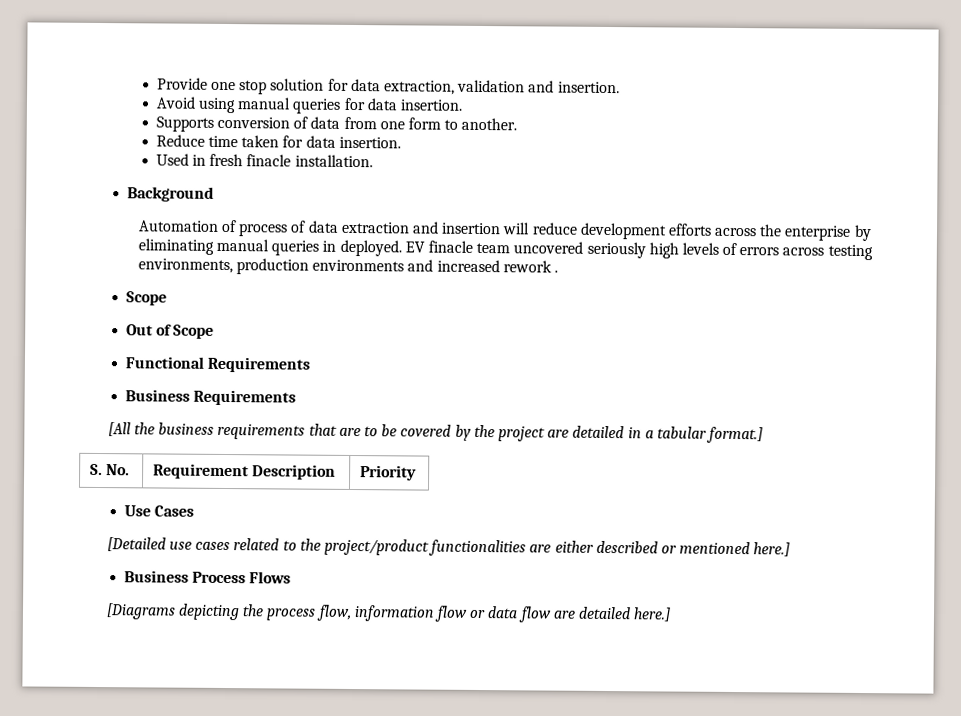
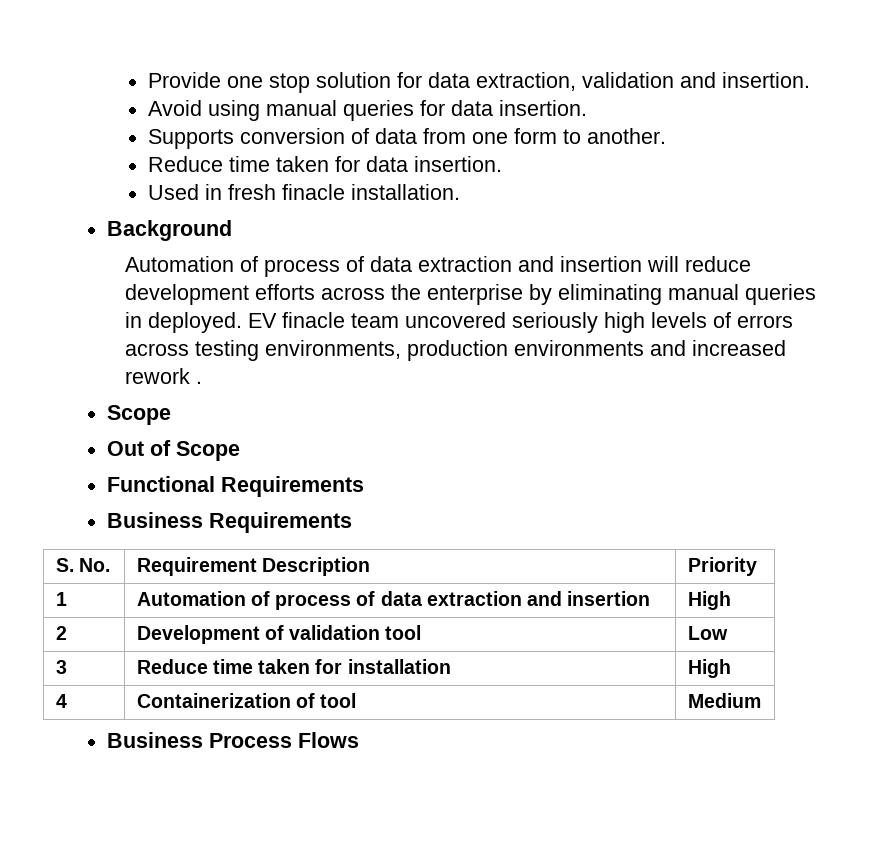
[107,422,764,444] // [All the business requirements that are to be covered by the project are detailed in a tabular format.] -> (353, 522) none
[123,505,195,517] [106,537,791,557] [123,570,292,584] [105,603,672,623] // Use Cases // [Detailed use cases related to the project/product functionalities are either described or mentioned here.] // Business Process Flows // [Diagrams depicting the process flow, information flow or data flow are detailed here.] -> [55,592,67,606] [136,591,651,610] [687,591,731,610] [55,626,67,640] [136,625,422,644] [687,626,728,640] [55,660,67,674] [136,659,451,674] [687,659,731,678] [55,694,67,708] [136,693,357,708] [687,693,761,708] [107,732,360,748] // 1 | Automation of process of data extraction and insertion | High // 2 | Development of validation tool | Low // 3 | Reduce time taken for installation | High // 4 | Containerization of tool | Medium // Business Process Flows

